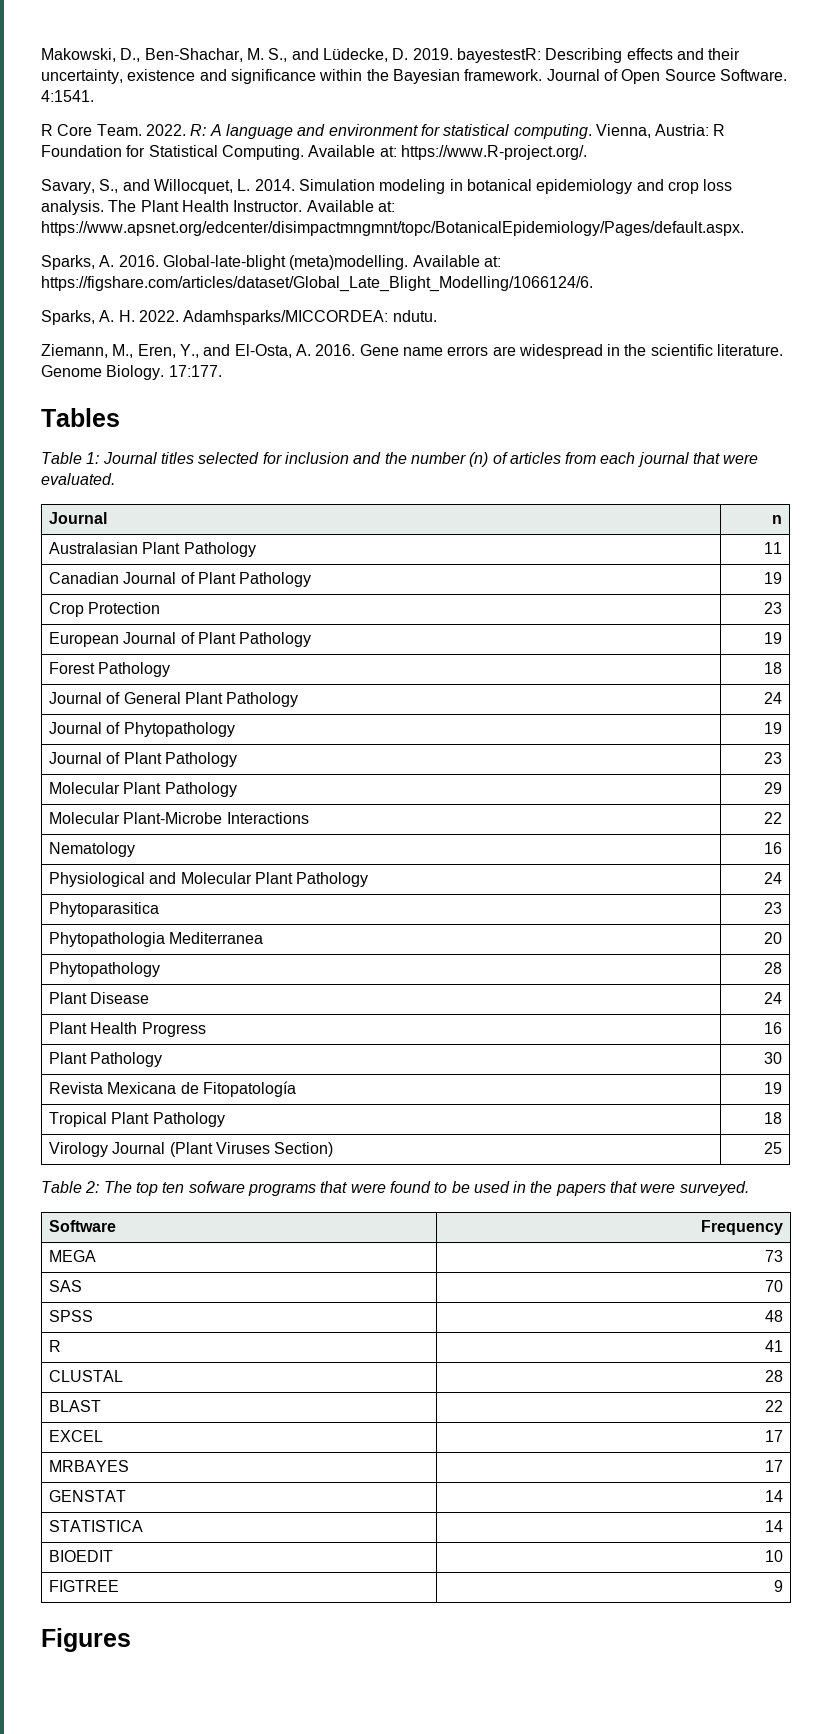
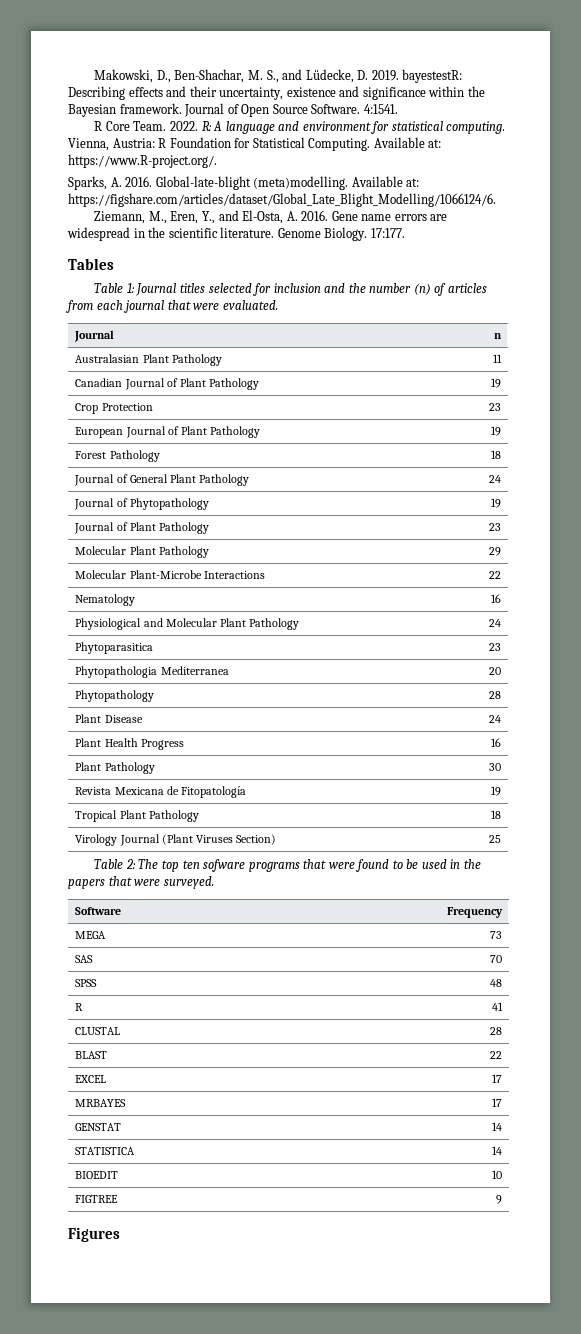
[41,179,733,194] [41,200,395,215] [41,221,744,236] // Savary, S., and Willocquet, L. 2014. Simulation modeling in botanical epidemiology and crop loss analysis. The Plant Health Instructor. Available at: https://www.apsnet.org/edcenter/disimpactmngmnt/topc/BotanicalEpidemiology/Pages/default.aspx. -> (217, 161) none
[41,310,437,325] // Sparks, A. H. 2022. Adamhsparks/MICCORDEA: ndutu. -> (496, 200) none

